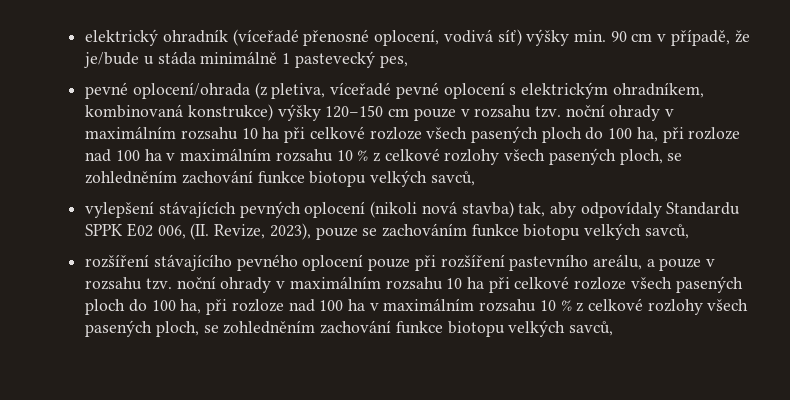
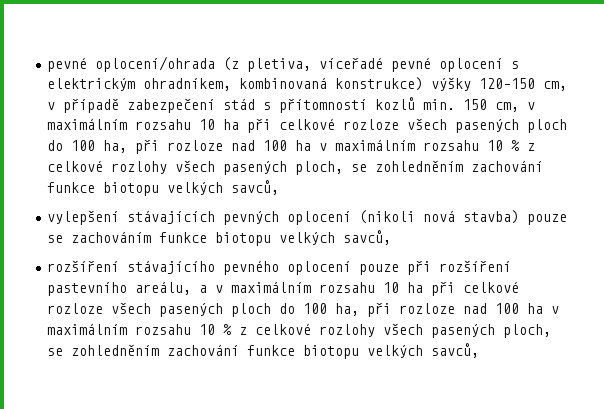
[85,29,750,46] [84,51,408,68] elektrický ohradník (víceřadé přenosné oplocení, vodivá síť) výšky min. 90 cm v případě, že je/bude u stáda minimálně 1 pastevecký pes, // -> (46, 64) none
[388,104,661,121] cm pouze v rozsahu tzv. noční ohrady -> [542,81,567,91] [46,97,519,113] cm, v případě zabezpečení stád s přítomností kozlů min. 150 cm,
[518,201,741,218] [85,223,311,240] tak, aby odpovídaly Standardu SPPK E02 006, (II. Revize, 2023), -> (519, 217) none
[659,258,716,271] [85,276,272,293] pouze v rozsahu tzv. noční ohrady -> (207, 289) none

